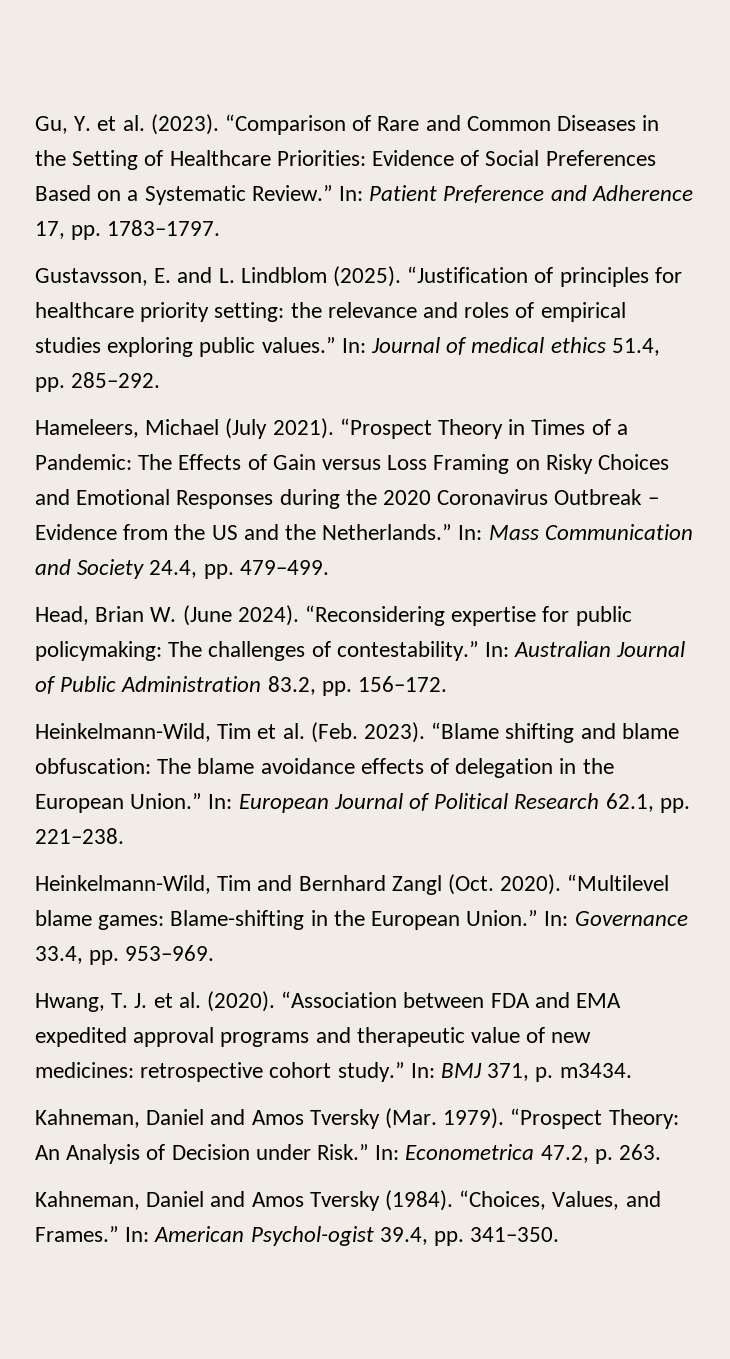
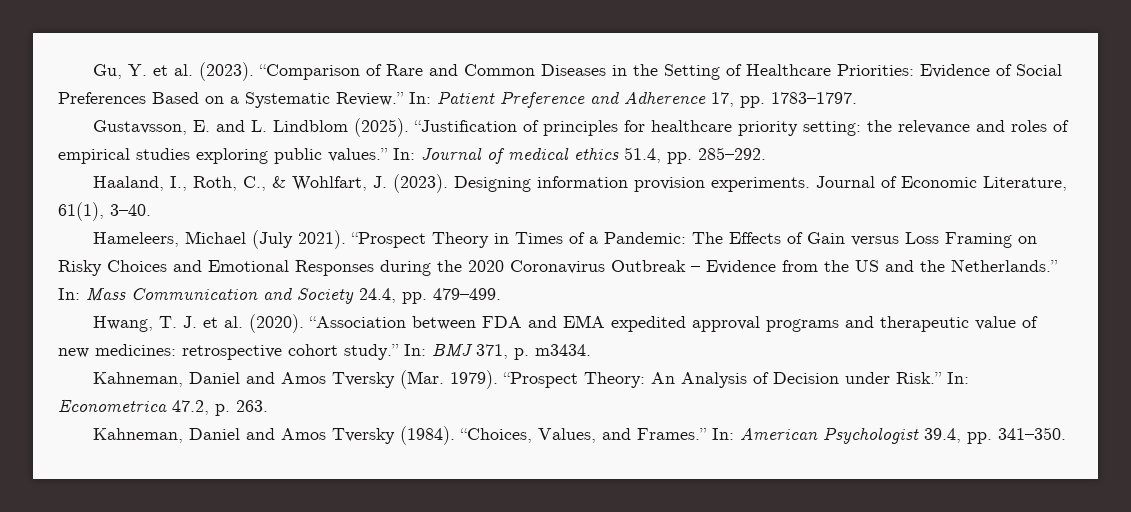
(161, 380) none -> [93,174,1068,193] [58,202,151,221] // Haaland, I., Roth, C., & Wohlfart, J. (2023). Designing information provision experiments. Journal of Economic Literature, 61(1), 3–40.
[35,605,632,626] [35,641,686,661] [35,676,448,696] [35,722,679,743] [35,758,614,778] [35,793,690,813] [35,828,124,844] [35,874,670,895] [35,910,688,930] [35,945,215,965] // Head, Brian W. (June 2024). “Reconsidering expertise for public policymaking: The challenges of contestability.” In: Australian Journal of Public Administration 83.2, pp. 156–172. // Heinkelmann-Wild, Tim et al. (Feb. 2023). “Blame shifting and blame obfuscation: The blame avoidance effects of delegation in the European Union.” In: European Journal of Political Research 62.1, pp. 221–238. // Heinkelmann-Wild, Tim and Bernhard Zangl (Oct. 2020). “Multilevel blame games: Blame-shifting in the European Union.” In: Governance 33.4, pp. 953–969. -> (501, 294) none
[250,1226,374,1246] Psychol-ogist -> [823,427,920,444] Psychologist

